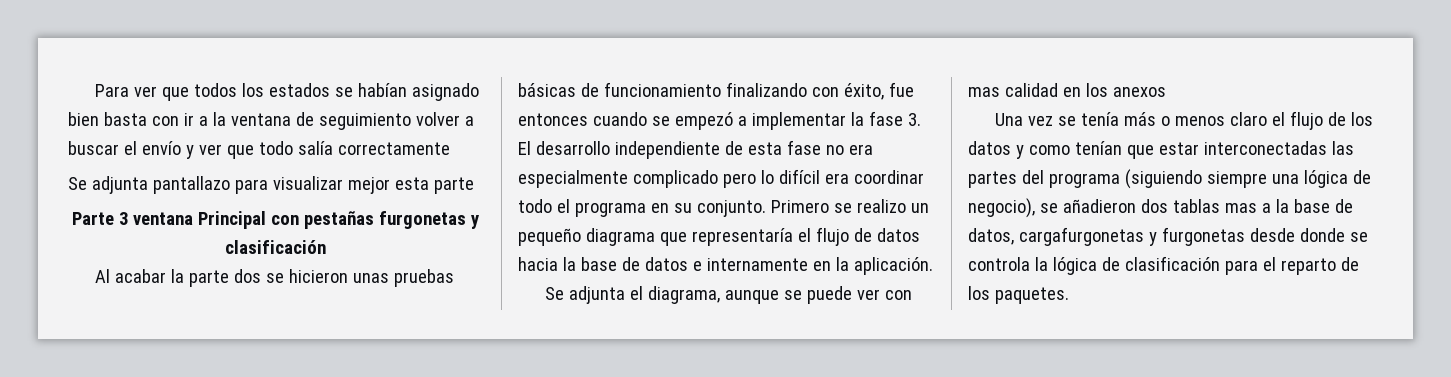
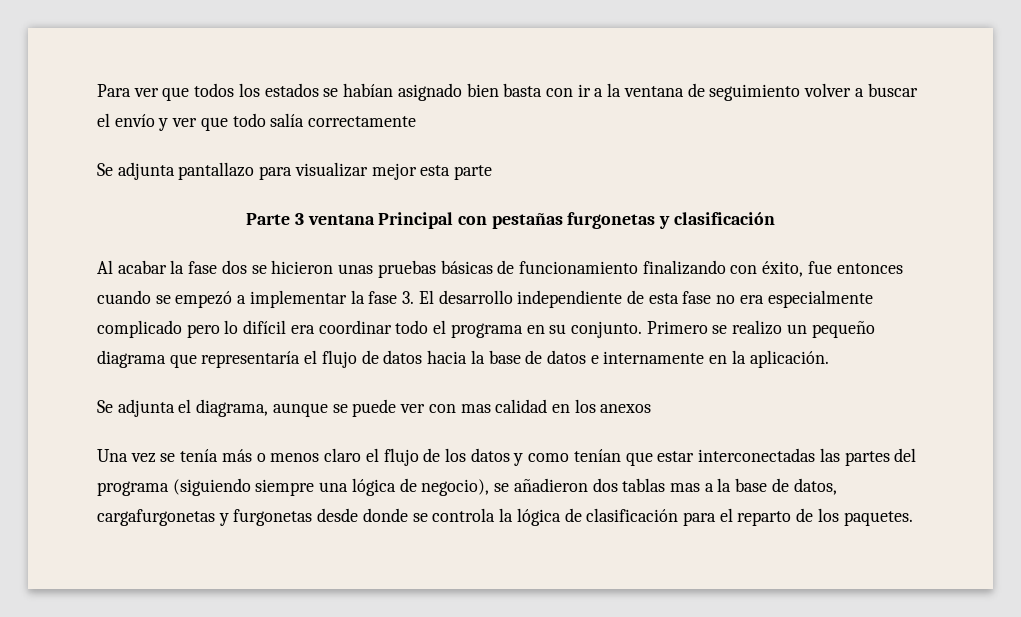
[188,270,229,287] parte -> [188,261,218,274] fase

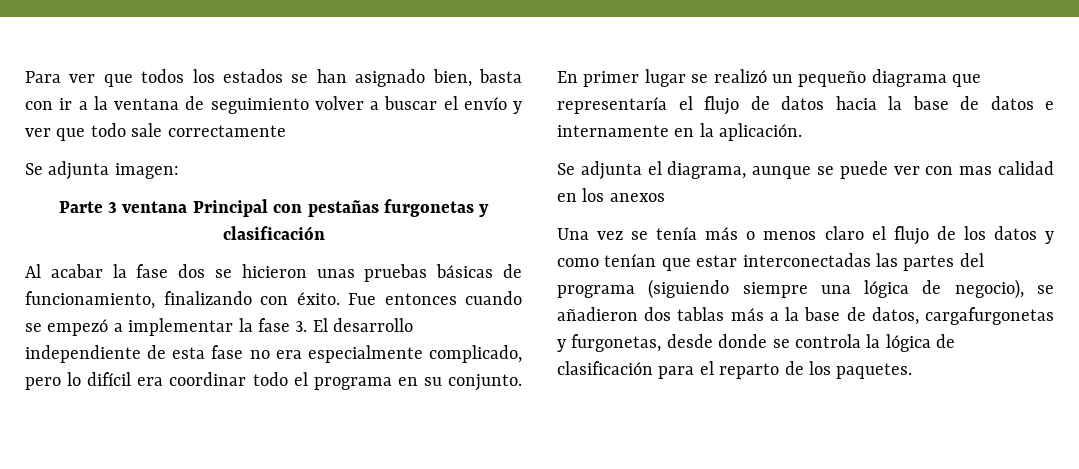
[343,83,499,101] habían asignado bien -> [316,69,472,87] han asignado bien,
[270,113,305,127] salía -> [131,123,163,137] sale
[178,162,493,180] pantallazo para visualizar mejor esta parte -> [114,163,179,179] imagen:
[518,261,638,274] funcionamiento -> [25,291,155,309] funcionamiento,
[762,261,832,277] éxito, fue -> [296,292,376,305] éxito. Fue
[97,320,182,338] complicado -> [429,345,522,363] complicado,
[646,320,783,335] Primero se realizo -> [557,69,767,87] En primer lugar se realizó
[669,483,700,492] mas -> [730,308,764,321] más
[233,509,313,526] furgonetas -> [571,334,662,352] furgonetas,

